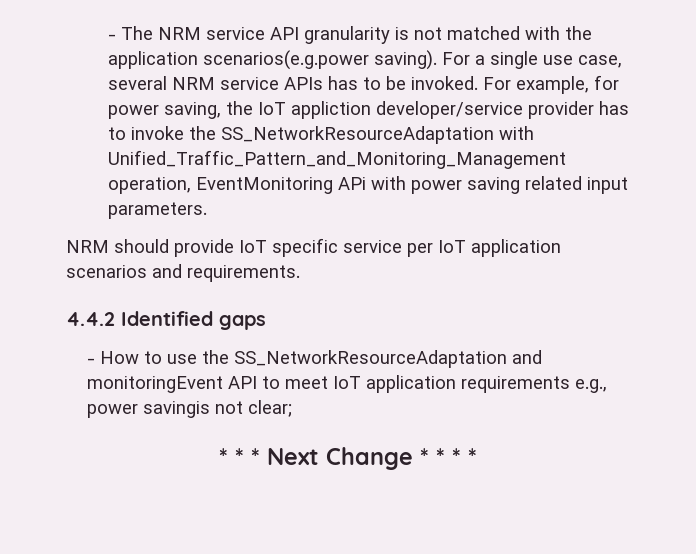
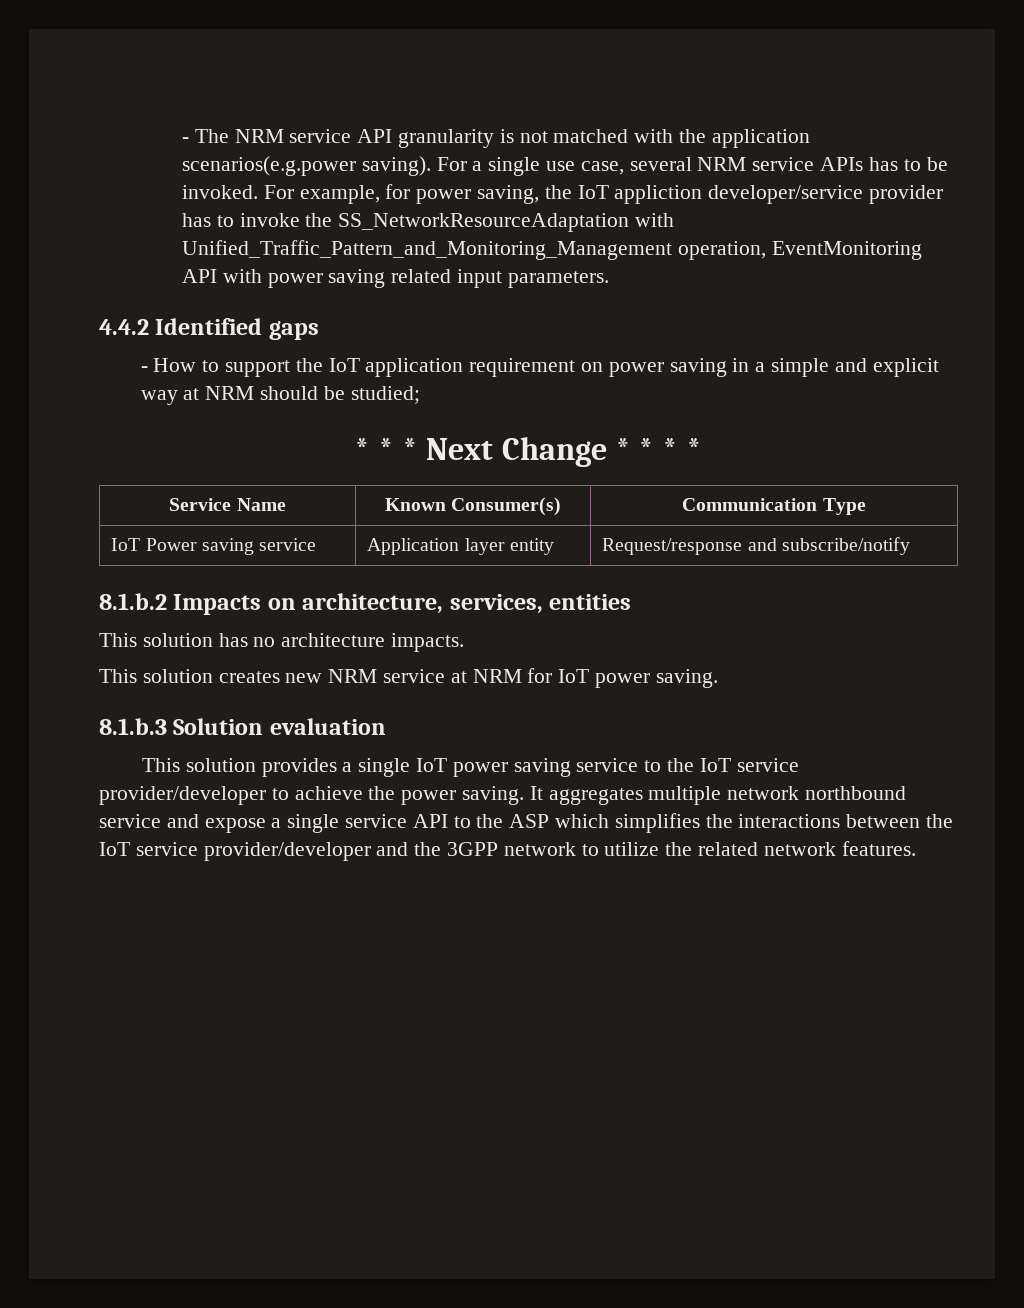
[338,177,367,190] APi -> [182,269,218,283] API
[66,238,561,257] [66,264,300,282] // NRM should provide IoT specific service per IoT application scenarios and requirements. -> (609, 279) none
[167,350,543,368] [87,375,608,393] [87,400,293,418] use the SS_NetworkResourceAdaptation and monitoringEvent API to meet IoT application requirements e.g., power savingis not clear; -> [224,358,939,377] [140,386,420,405] support the IoT application requirement on power saving in a simple and explicit way at NRM should be studied;
(477, 456) none -> [169,498,286,511] [384,497,562,516] [682,498,866,515] [111,538,317,555] [367,538,555,555] [602,537,911,555] [99,593,632,615] [99,633,465,652] [99,668,718,688] [99,718,386,735] [142,758,799,777] [99,786,907,805] [99,813,954,833] [99,841,916,861] // Service Name | Known Consumer(s) | Communication Type // IoT Power saving service | Application layer entity | Request/response and subscribe/notify // 8.1.b.2 Impacts on architecture, services, entities // This solution has no architecture impacts. // This solution creates new NRM service at NRM for IoT power saving. // 8.1.b.3 Solution evaluation // This solution provides a single IoT power saving service to the IoT service provider/developer to achieve the power saving. It aggregates multiple network northbound service and expose a single service API to the ASP which simplifies the interactions between the IoT service provider/developer and the 3GPP network to utilize the related network features.

